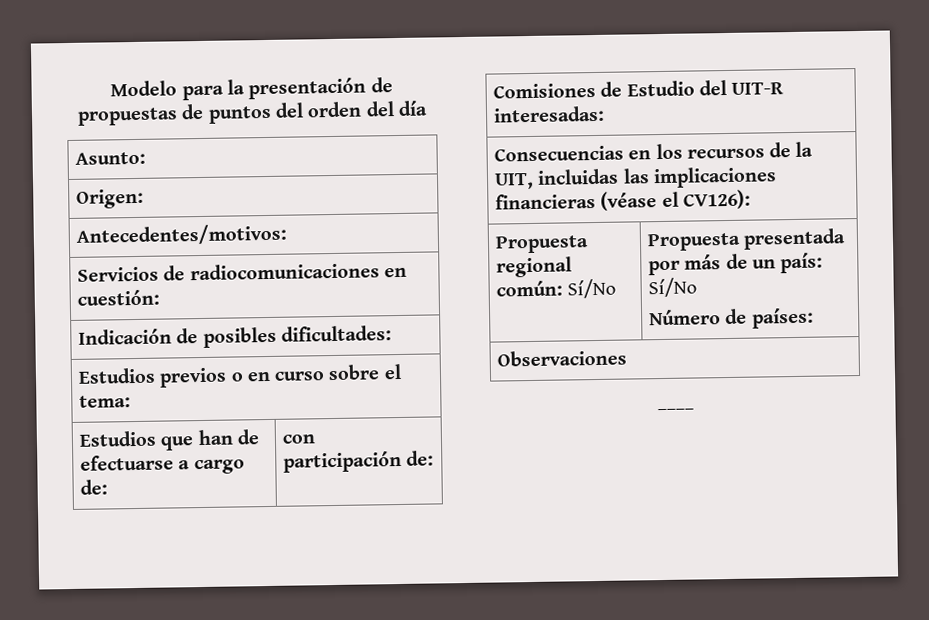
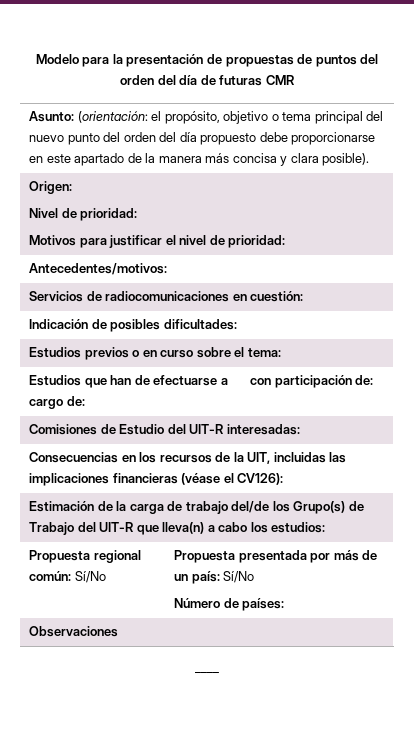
[74,151,146,165] [75,188,144,209] // Asunto: // Origen: -> [200,75,295,86] [29,111,384,124] [29,132,376,145] [29,153,370,166] [29,181,73,194] [29,208,138,221] [29,235,286,248] de futuras CMR // Asunto: (orientación: el propósito, objetivo o tema principal del nuevo punto del orden del día propuesto debe proporcionarse en este apartado de la manera más concisa y clara posible). // Origen: // Nivel de prioridad: // Motivos para justificar el nivel de prioridad:
(751, 199) none -> [29,501,364,514] [29,522,326,535] // Estimación de la carga de trabajo del/de los Grupo(s) de Trabajo del UIT-R que lleva(n) a cabo los estudios:

